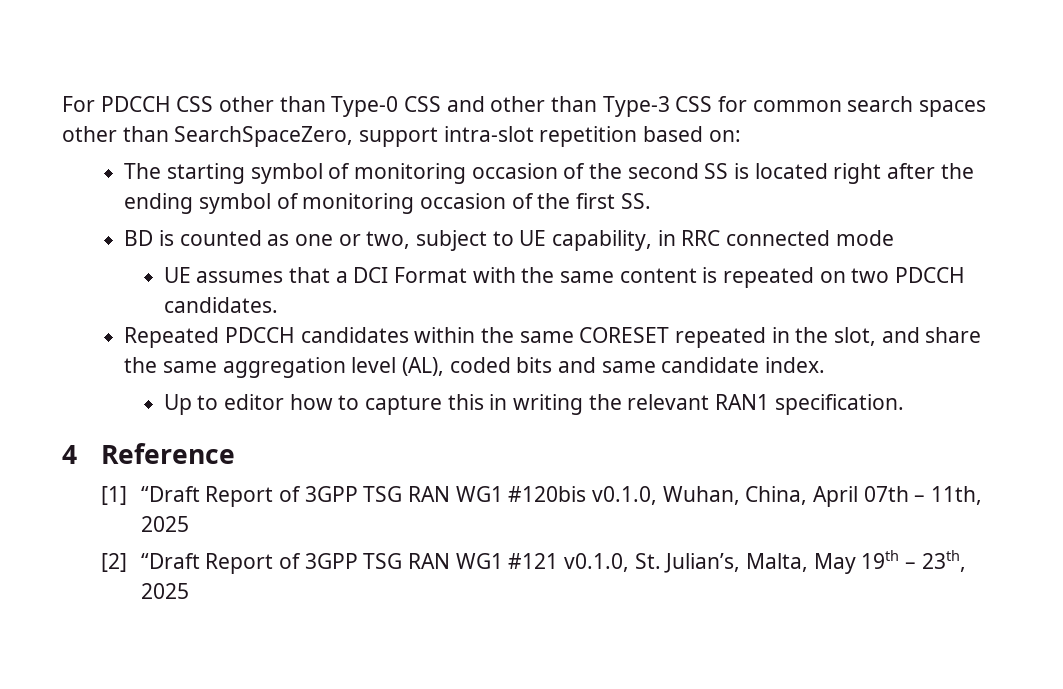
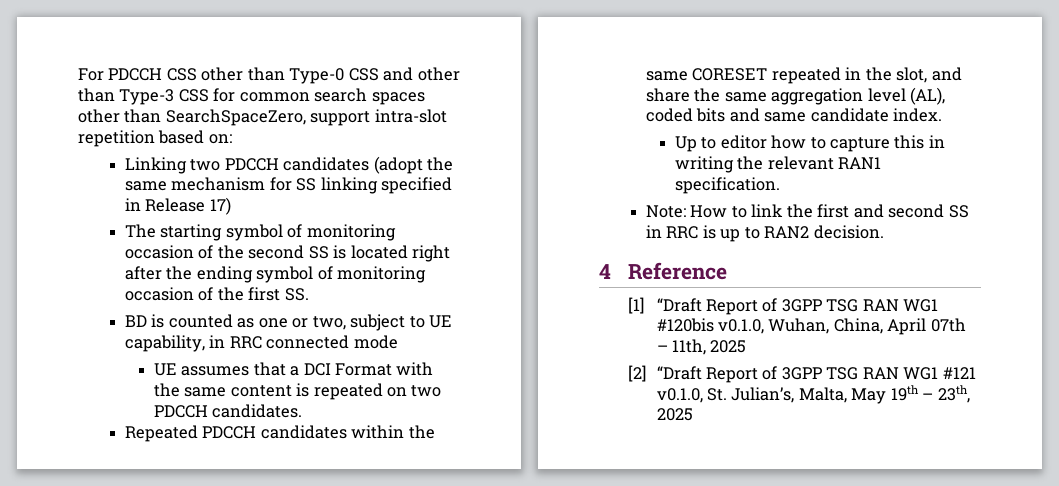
(741, 136) none -> [124,156,454,174] [124,177,453,194] [124,197,231,215] // Linking two PDCCH candidates (adopt the same mechanism for SS linking specified in Release 17)
(904, 404) none -> [645,204,969,218] [645,225,884,242] // Note: How to link the first and second SS in RRC is up to RAN2 decision.

